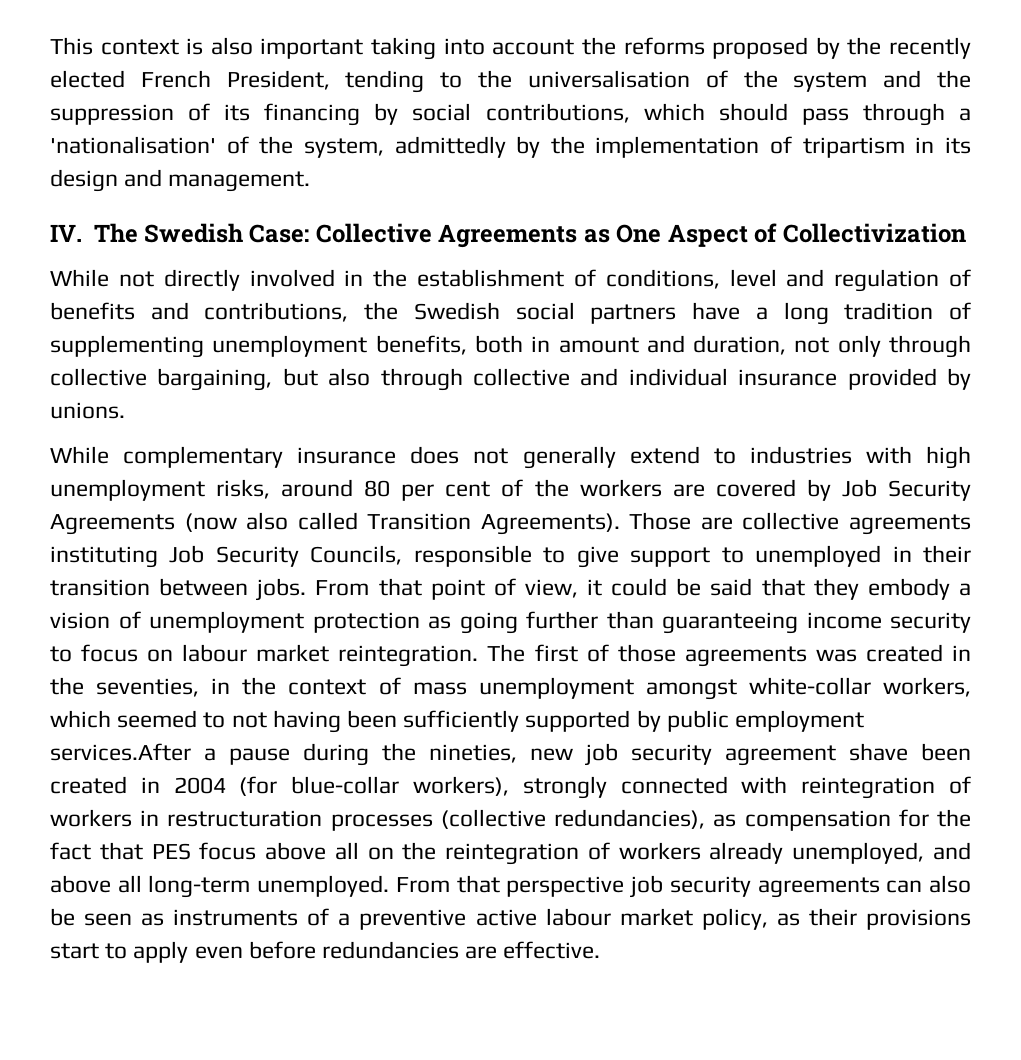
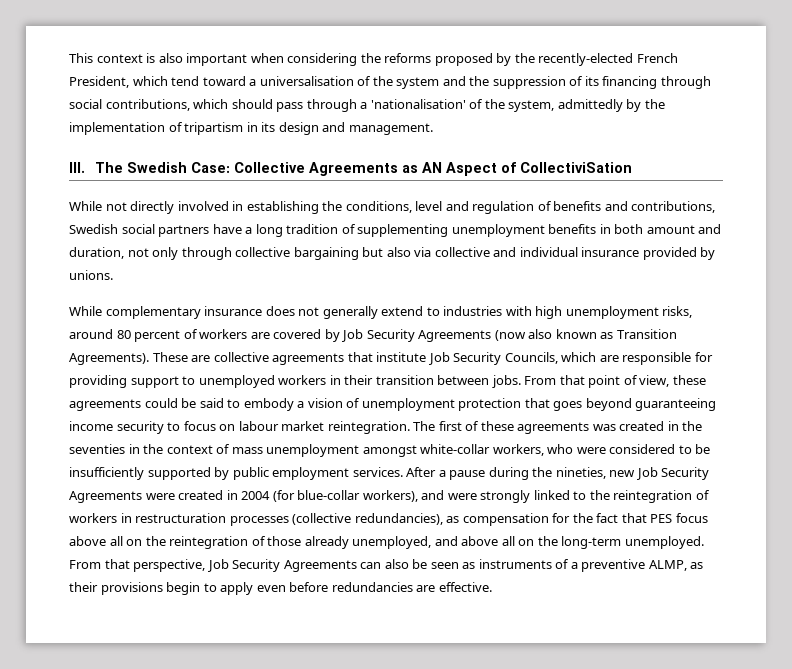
[371,37,575,60] taking into account -> [250,53,358,66] when considering
[889,37,972,59] [50,70,513,93] recently elected French President, tending to the -> [538,53,678,66] [69,76,257,88] recently-elected French President, which tend toward a
[374,103,399,125] by -> [660,76,711,89] through
[50,224,82,242] IV. -> [69,162,85,173] III.
[616,224,662,243] One -> [421,162,442,173] AN
[782,223,966,243] Collectivization -> [519,162,632,173] CollectiviSation
[373,269,596,287] the establishment of -> [246,201,343,214] establishing the
[364,302,399,320] the -> (716, 207) none
[375,335,551,355] benefits, both in -> [548,224,644,234] benefits in both
[157,368,273,391] bargaining, -> [293,247,359,260] bargaining
[380,368,463,391] through -> [414,247,432,257] via
[401,479,569,501] per cent of the -> [134,329,198,342] percent of
[297,512,358,530] called -> [555,329,614,339] known as
[629,512,692,530] Those -> [152,352,188,362] These
[50,546,158,568] instituting -> [347,352,427,362] that institute
[413,545,619,568] responsible to give -> [561,352,713,365] [69,375,127,388] which are responsible for providing
(882, 556) none -> [278,375,327,385] workers
[587,579,603,596] it -> [672,375,706,385] [69,399,141,411] these agreements
[761,578,859,600] that they -> [227,399,241,408] to
[428,611,654,634] as going further than -> [524,398,632,411] that goes beyond
[617,644,676,662] those -> [480,421,514,431] these
[96,678,200,697] seventies, -> [69,444,125,454] seventies
[50,710,520,733] which seemed to not having been sufficiently -> [547,444,711,454] [69,467,144,480] who were considered to be insufficiently
[50,743,191,761] services.After -> [352,467,437,477] services. After
[585,743,971,766] job security agreement shave been -> [635,467,710,480] [69,491,175,503] Job Security Agreements were
[522,776,788,799] strongly connected with -> [421,490,610,503] and were strongly linked to the
[618,842,701,860] workers -> [267,536,302,546] those
(142, 884) none -> [518,536,558,546] on the
[506,875,880,898] perspective job security agreements -> [133,559,357,572] perspective, Job Security Agreements
[475,908,768,930] active labour market policy, -> [648,560,687,571] ALMP,
[50,943,99,959] start -> [166,582,201,595] begin

